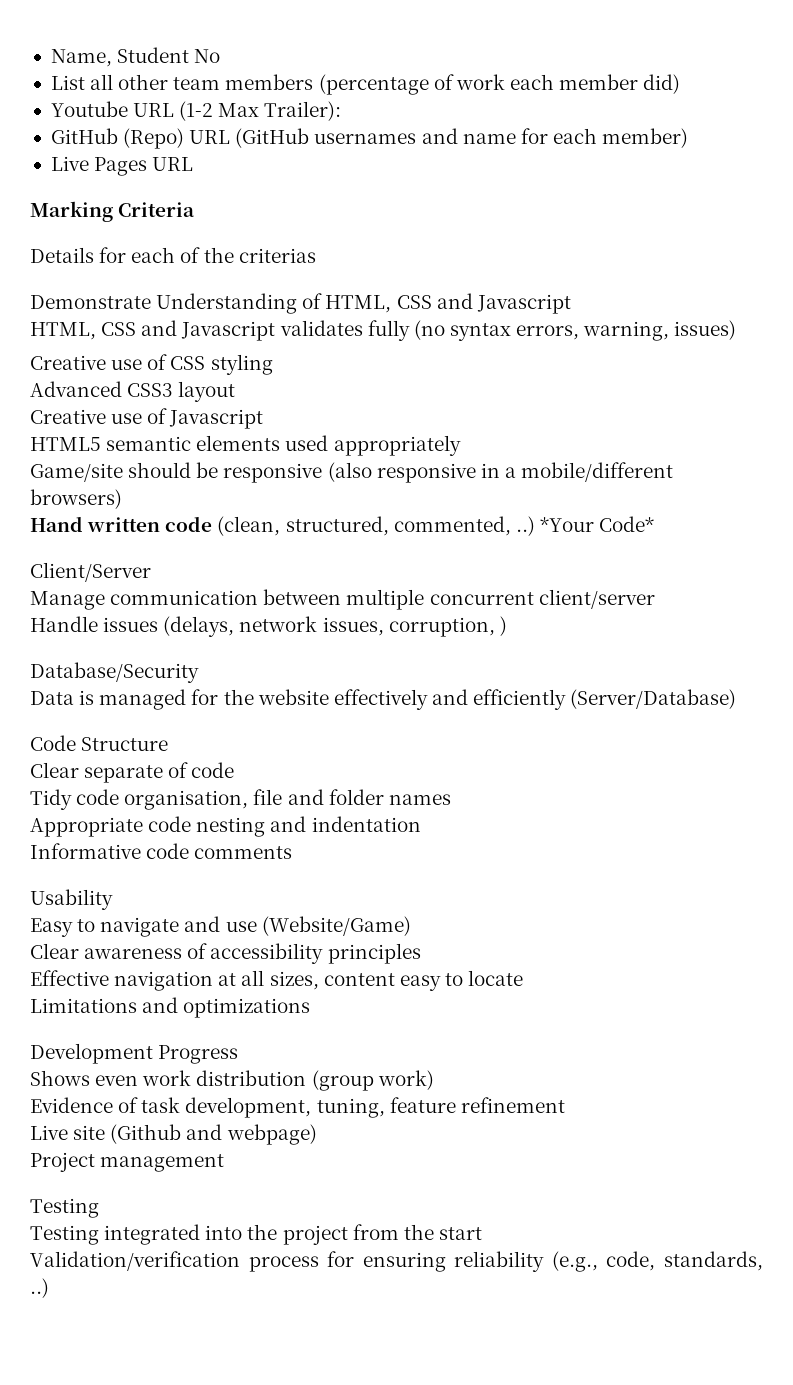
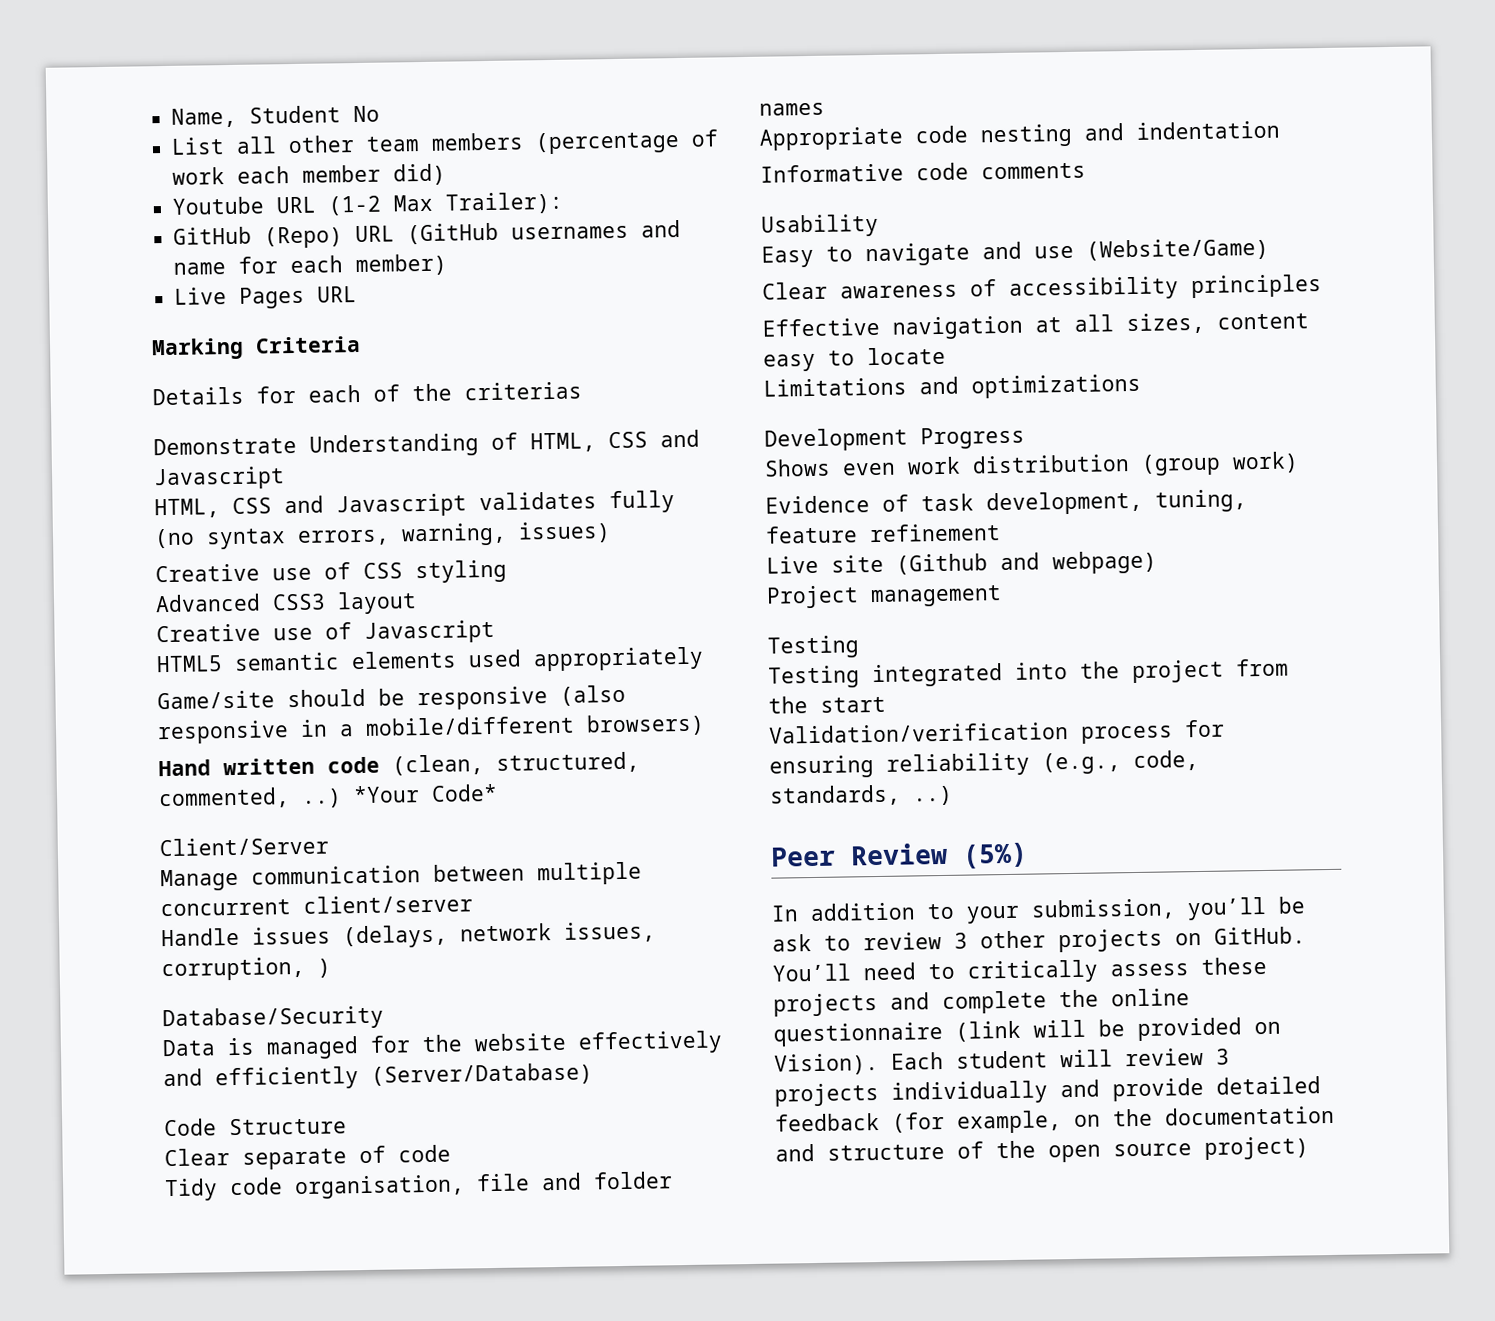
(49, 1288) none -> [770,842,1028,869] [771,896,1305,924] [772,926,1306,953] [772,956,1267,984] [773,988,1190,1017] [773,1017,1281,1047] [774,1047,1230,1076] [774,1076,1321,1107] [775,1105,1335,1134] [775,1136,1309,1163] // Peer Review (5%) // In addition to your submission, you’ll be ask to review 3 other projects on GitHub. You’ll need to critically assess these projects and complete the online questionnaire (link will be provided on Vision). Each student will review 3 projects individually and provide detailed feedback (for example, on the documentation and structure of the open source project)

